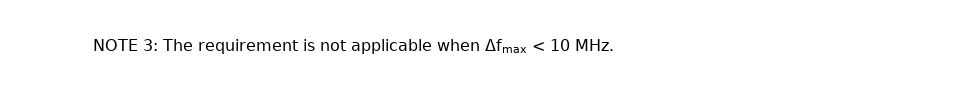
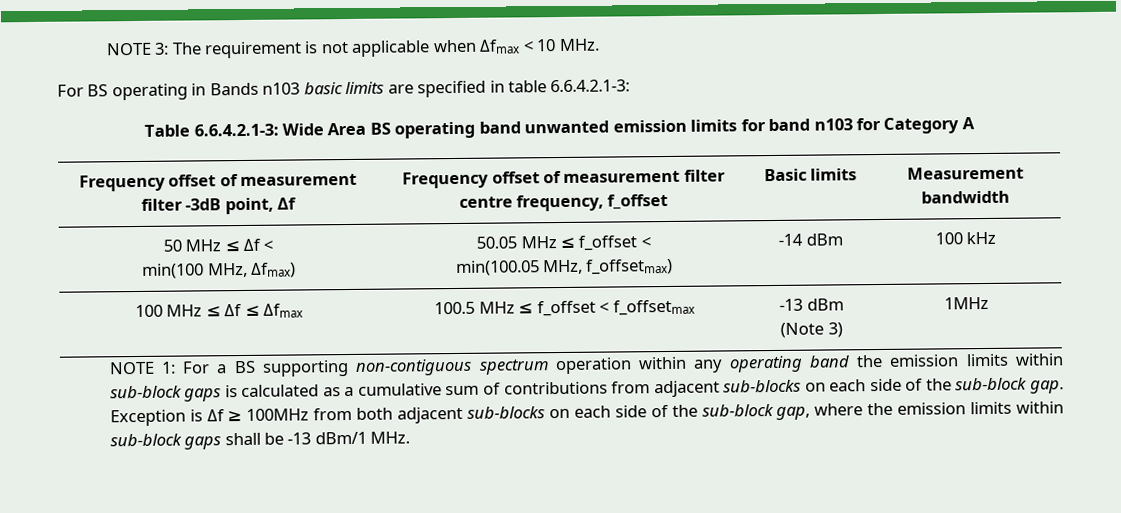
(614, 45) none -> [57,79,631,101] [144,117,975,139] [78,173,358,192] [140,197,298,215] [402,169,726,189] [458,193,669,212] [763,168,858,182] [907,166,1024,180] [921,190,1010,204] [162,238,274,252] [142,262,296,279] [476,235,651,251] [455,258,674,276] [778,233,843,246] [934,231,997,245] [134,303,304,318] [434,299,695,317] [779,298,844,311] [780,322,843,338] [944,296,989,310] [108,353,1065,377] [109,377,1064,402] [109,401,1064,427] [109,431,411,450] // For BS operating in Bands n103 basic limits are specified in table 6.6.4.2.1-3: // Table 6.6.4.2.1-3: Wide Area BS operating band unwanted emission limits for band n103 for Category A // Frequency offset of measurement filter -3dB point, Δf | Frequency offset of measurement filter centre frequency, f_offset | Basic limits | Measurement bandwidth // 50 MHz ≤ Δf < // min(100 MHz, Δfmax) | 50.05 MHz ≤ f_offset < // min(100.05 MHz, f_offsetmax) | -14 dBm | 100 kHz // 100 MHz ≤ Δf ≤ Δfmax | 100.5 MHz ≤ f_offset < f_offsetmax | -13 dBm (Note 3) | 1MHz // NOTE 1: For a BS supporting non-contiguous spectrum operation within any operating band the emission limits within sub-block gaps is calculated as a cumulative sum of contributions from adjacent sub-blocks on each side of the sub-block gap. Exception is Δf ≥ 100MHz from both adjacent sub-blocks on each side of the sub-block gap, where the emission limits within sub-block gaps shall be -13 dBm/1 MHz.

